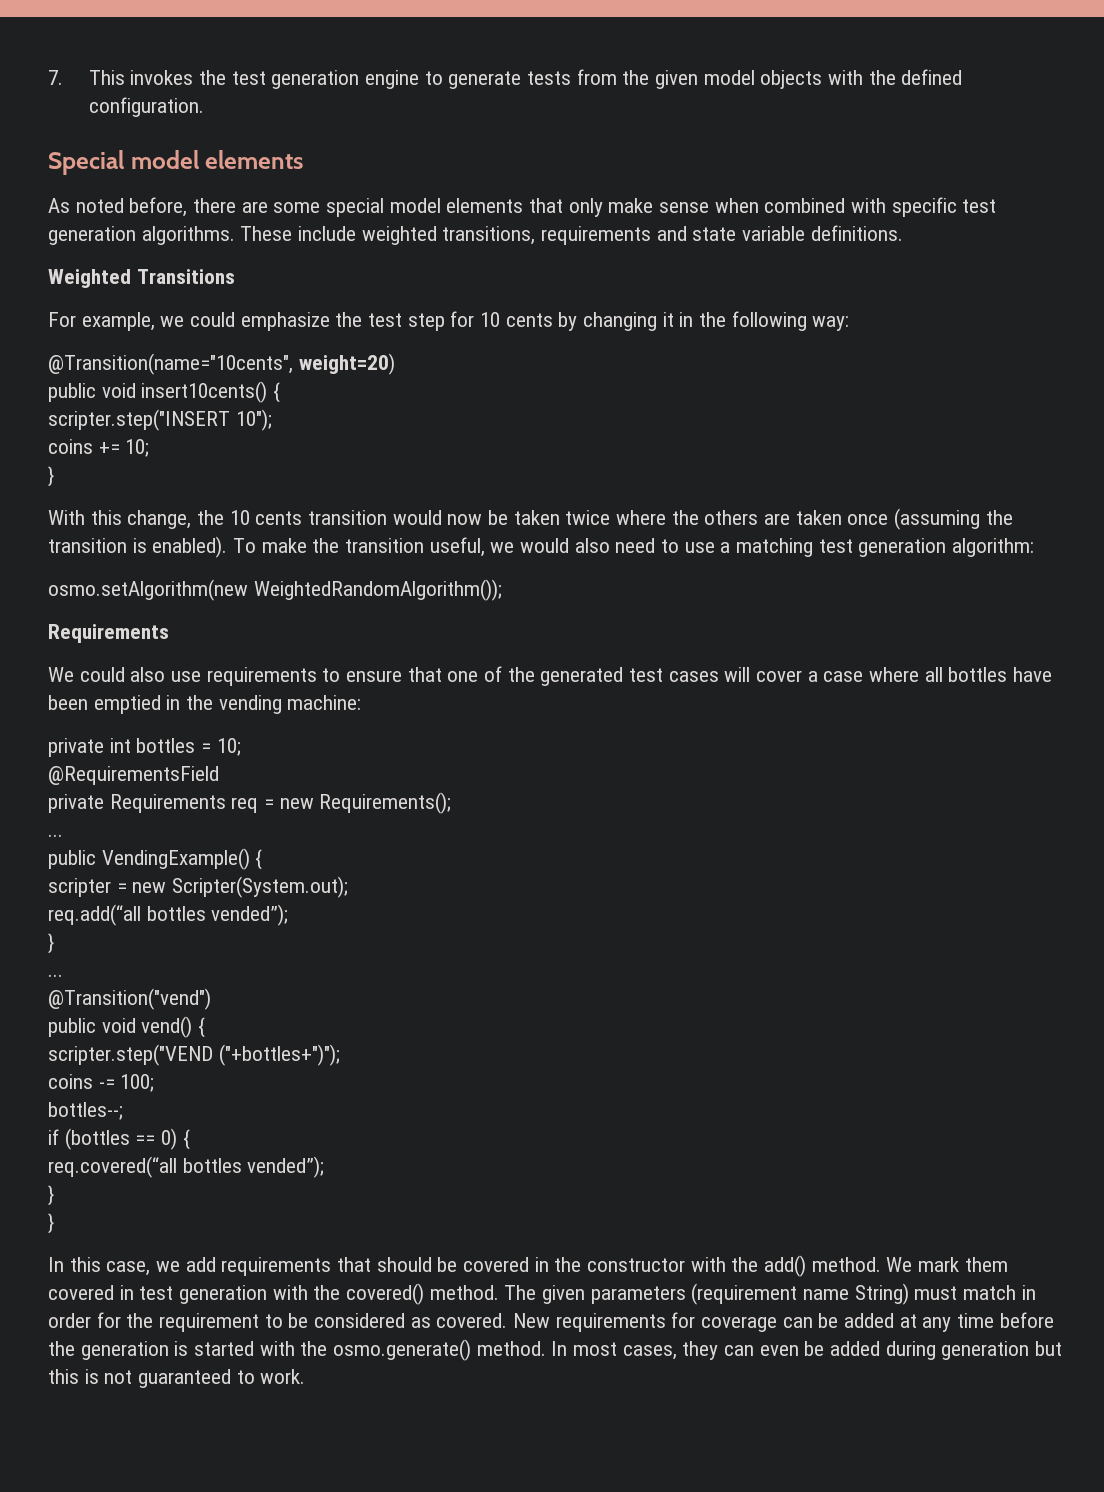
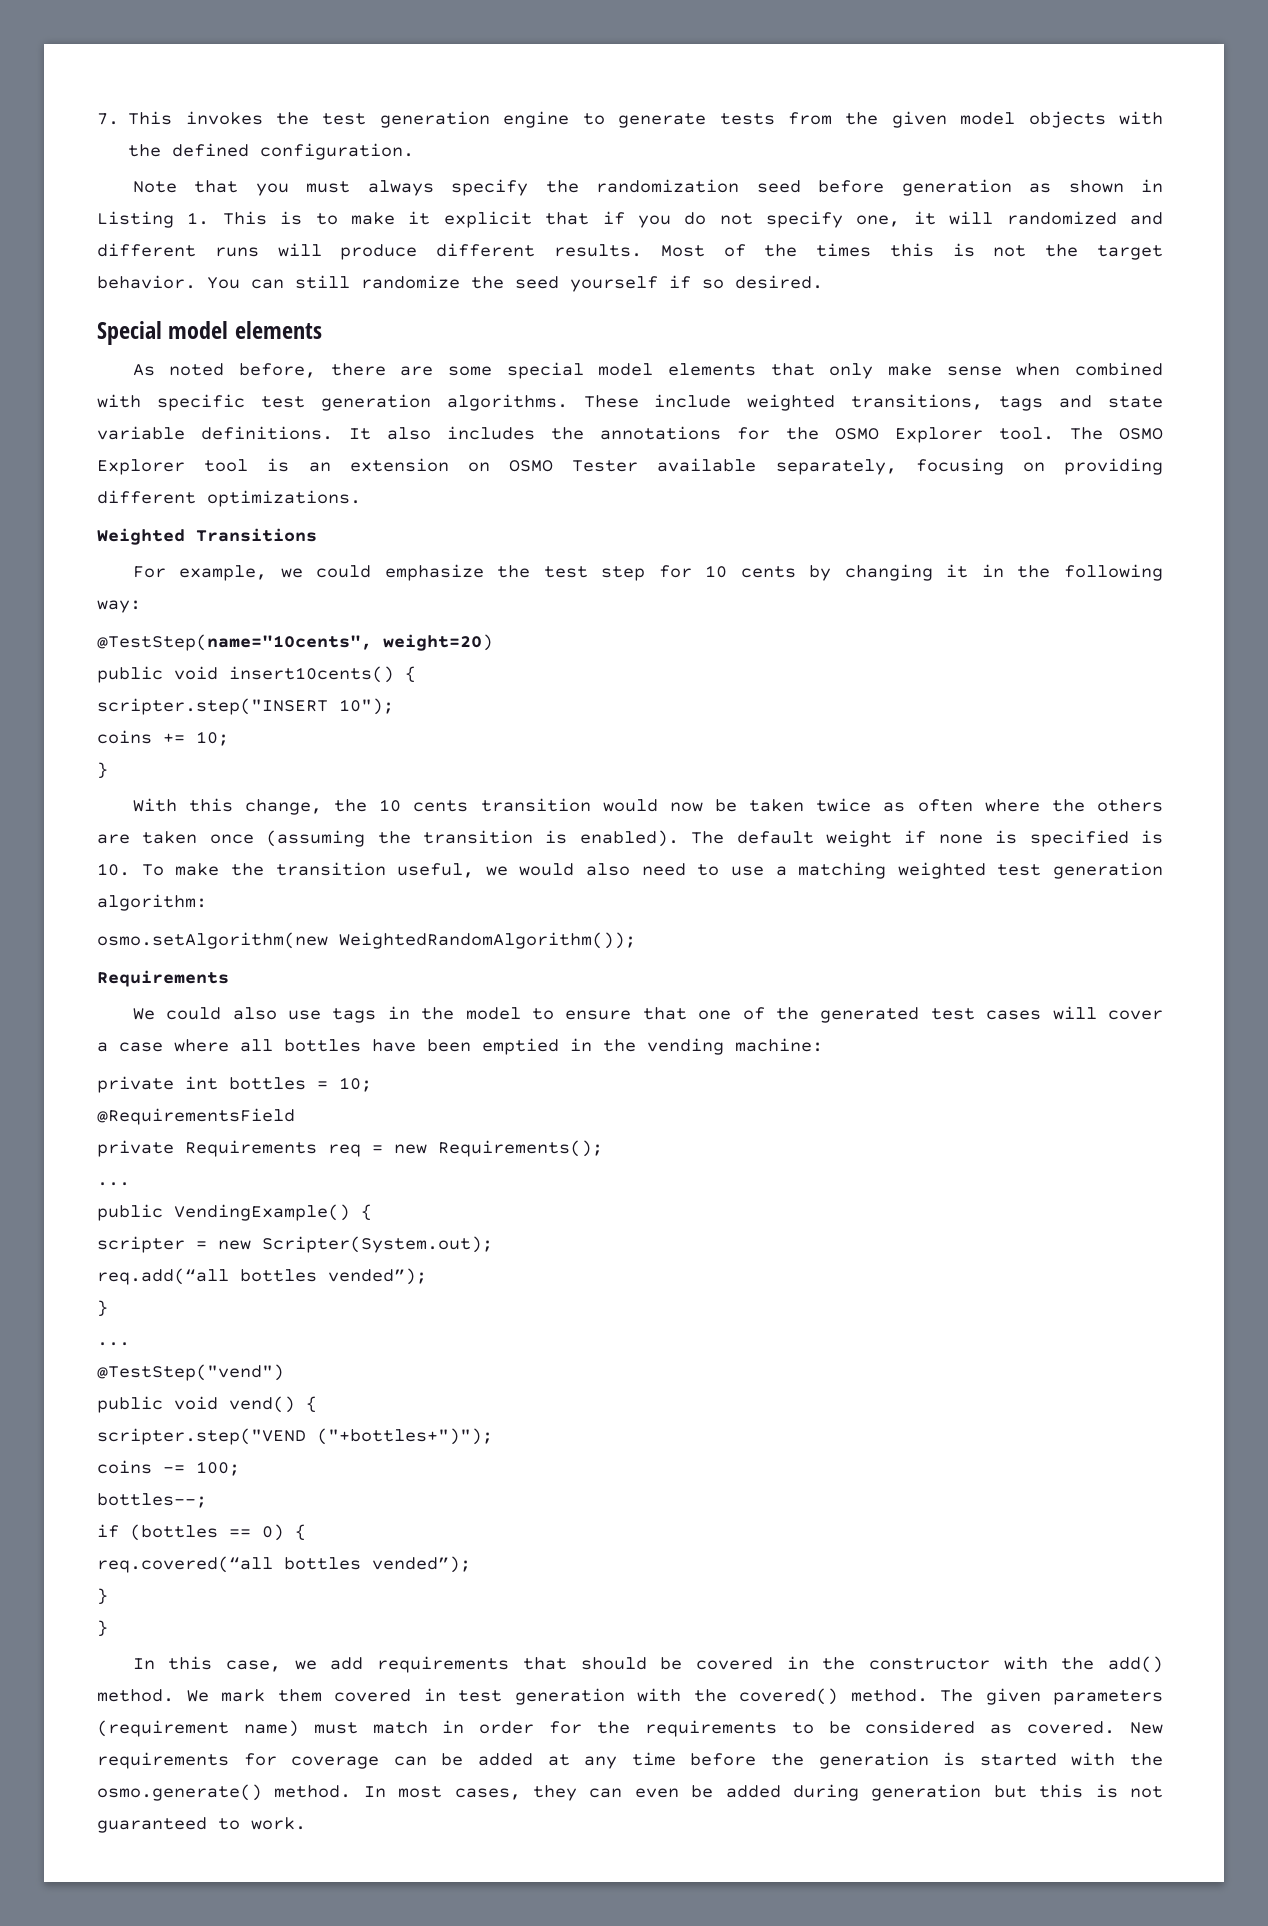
(204, 107) none -> [132,179,1163,196] [97,211,1164,228] [97,243,1164,260] [97,275,823,292] // Note that you must always specify the randomization seed before generation as shown in Listing 1. This is to make it explicit that if you do not specify one, it will randomized and different runs will produce different results. Most of the times this is not the target behavior. You can still randomize the seed yourself if so desired.
[541,226,652,245] requirements -> [999,396,1044,411] tags
(903, 233) none -> [349,426,1163,443] [97,458,1163,475] [97,490,361,507] It also includes the annotations for the OSMO Explorer tool. The OSMO Explorer tool is an extension on OSMO Tester available separately, focusing on providing different optimizations.
[48,353,293,375] @Transition(name="10cents", -> [97,634,372,651] @TestStep(name="10cents",
(611, 517) none -> [883,799,973,812] as often
(228, 547) none -> [691,830,1163,847] [97,863,130,876] The default weight if none is specified is 10.
(814, 547) none -> [897,862,986,879] weighted
[206,667,317,686] requirements -> [332,1006,521,1023] tags in the model
[48,988,211,1010] @Transition("vend") -> [97,1364,284,1381] @TestStep("vend")
[803,1283,909,1305] name String) -> [243,1720,299,1737] name)
[159,1313,260,1332] requirement -> [644,1720,777,1737] requirements

